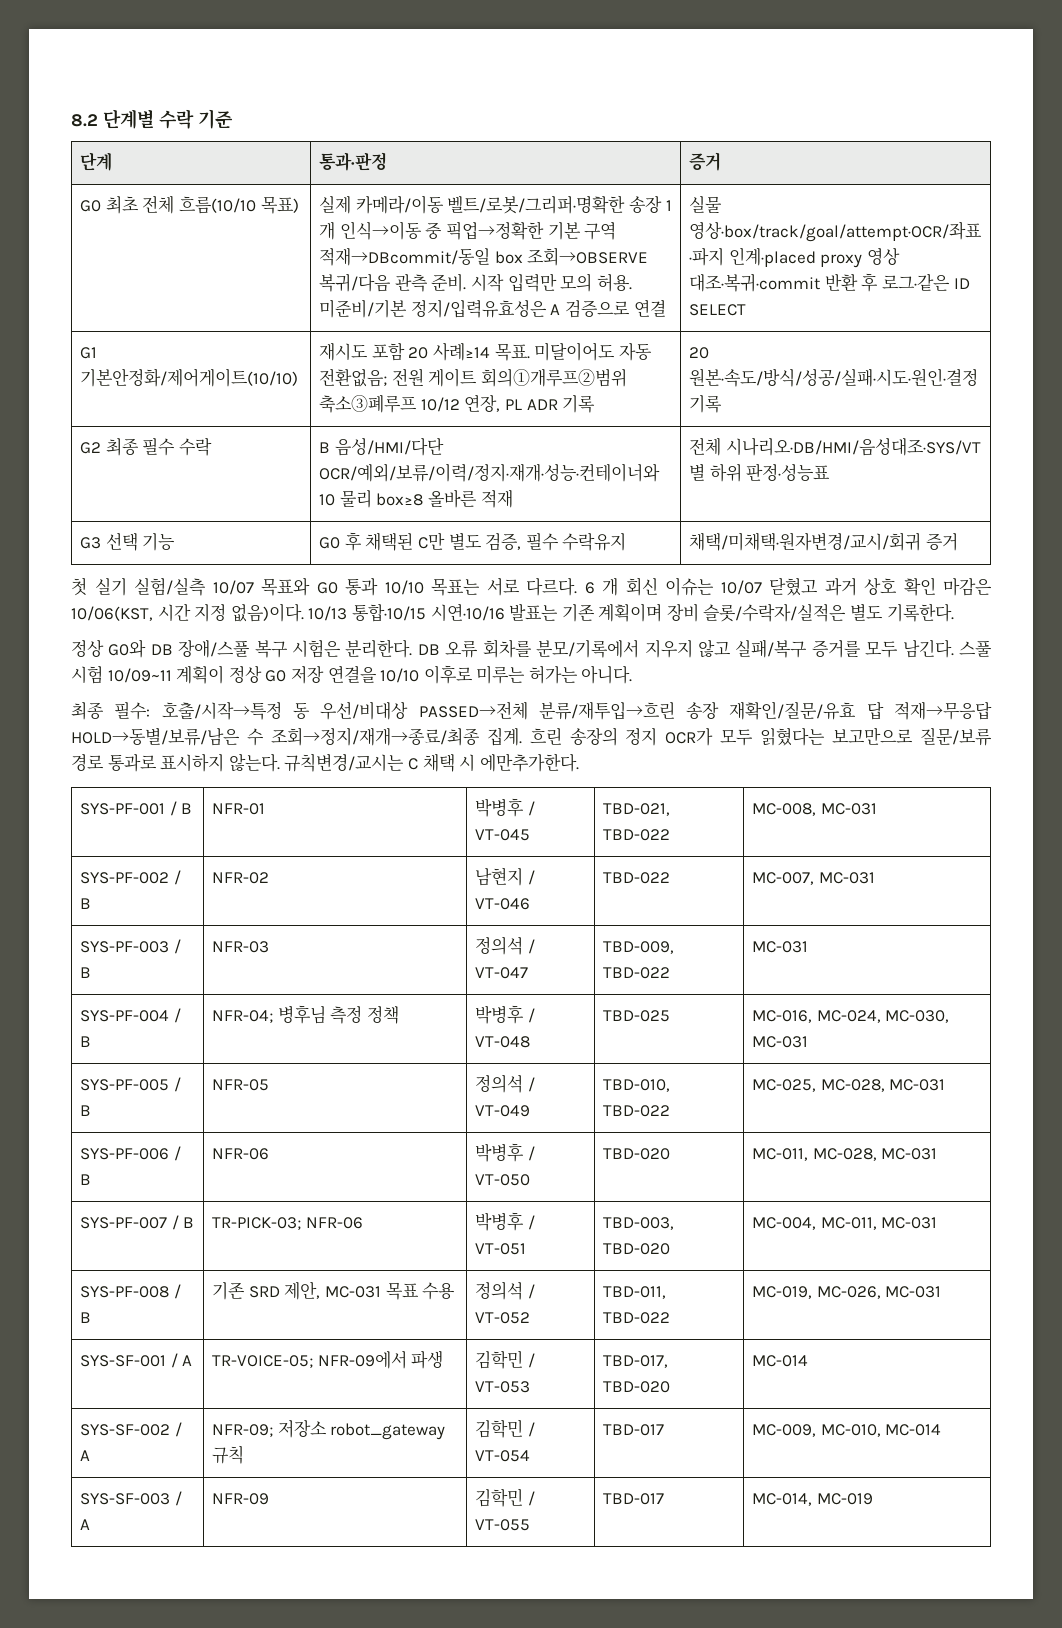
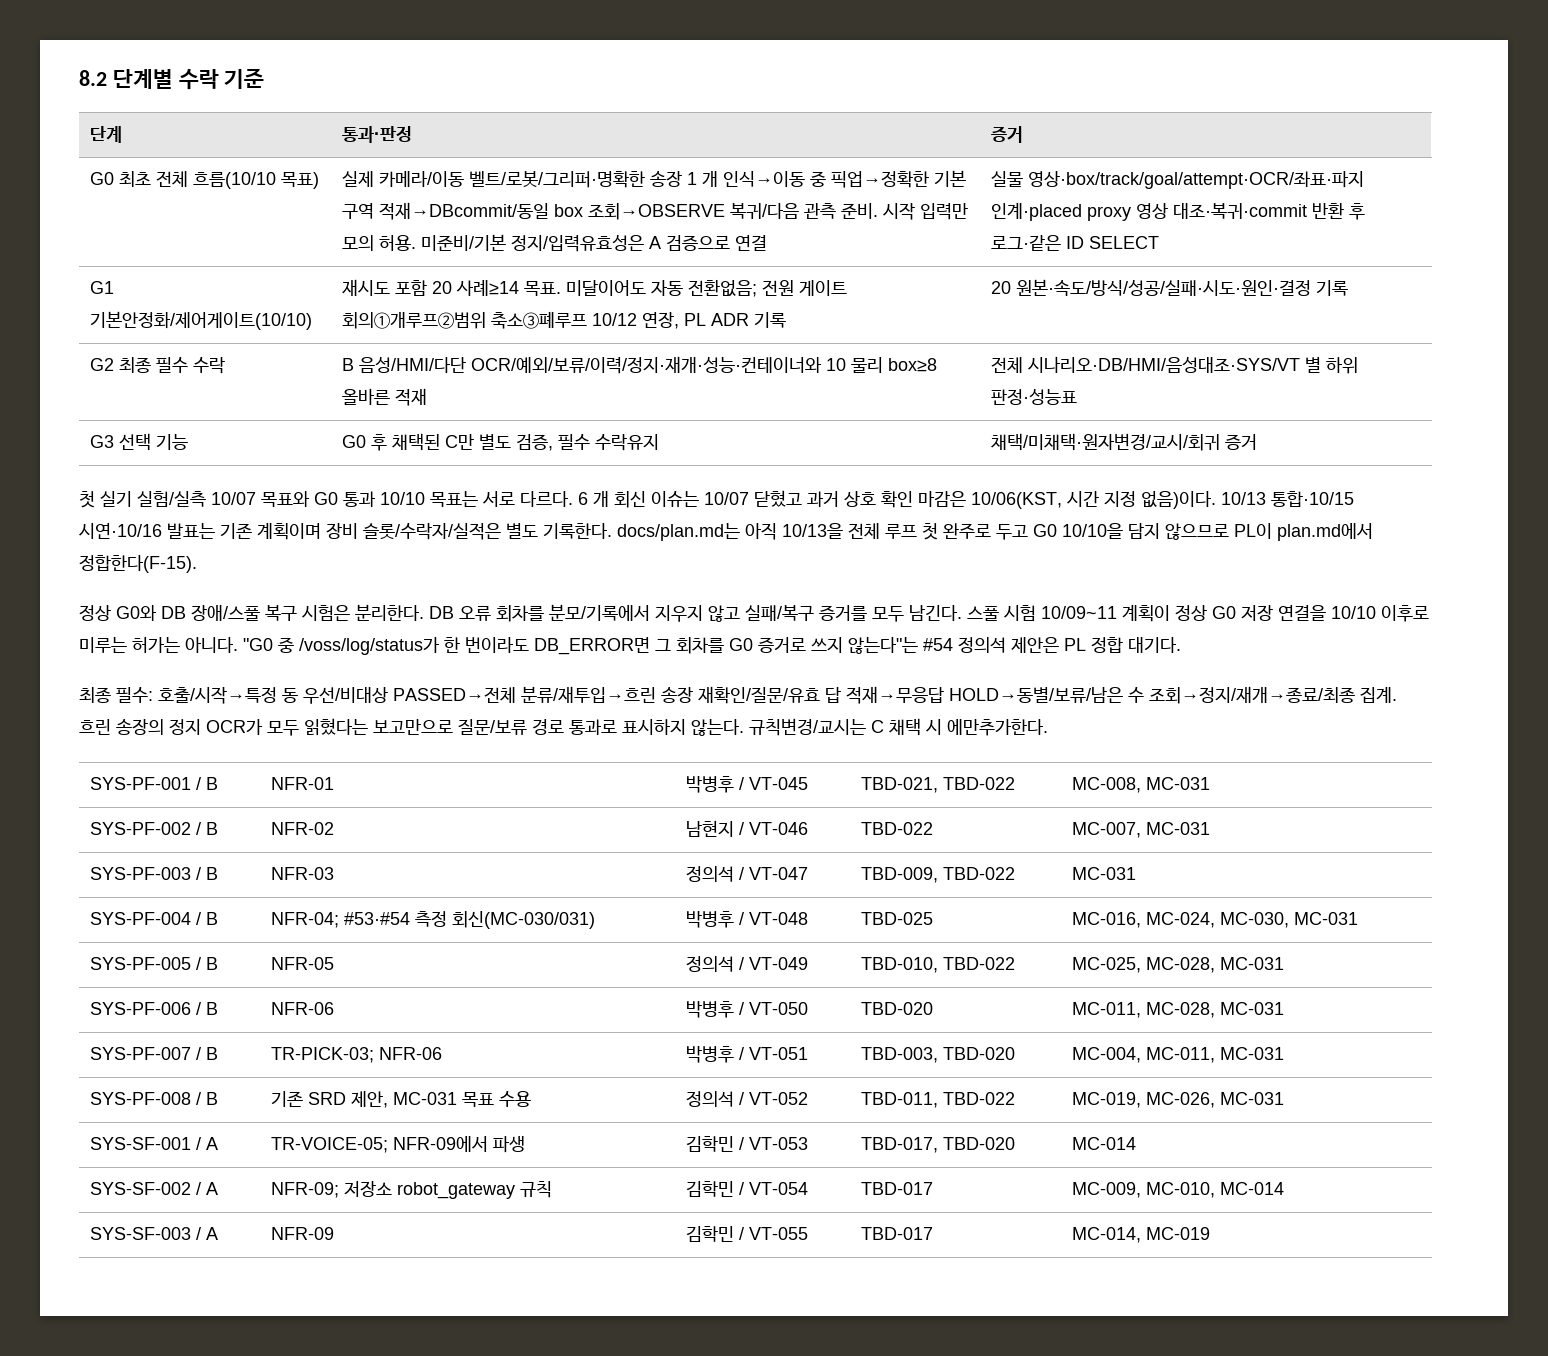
(954, 612) none -> [617,523,1373,541] [79,555,197,573] docs/plan.md는 아직 10/13을 전체 루프 첫 완주로 두고 G0 10/10을 담지 않으므로 PL이 plan.md에서 정합한다(F-15).
(633, 674) none -> [243,637,1181,655] "G0 중 /voss/log/status가 한 번이라도 DB_ERROR면 그 회차를 G0 증거로 쓰지 않는다"는 #54 정의석 제안은 PL 정합 대기다.
[277,1005,400,1024] 병후님 측정 정책 -> [344,911,596,929] #53·#54 측정 회신(MC-030/031)

